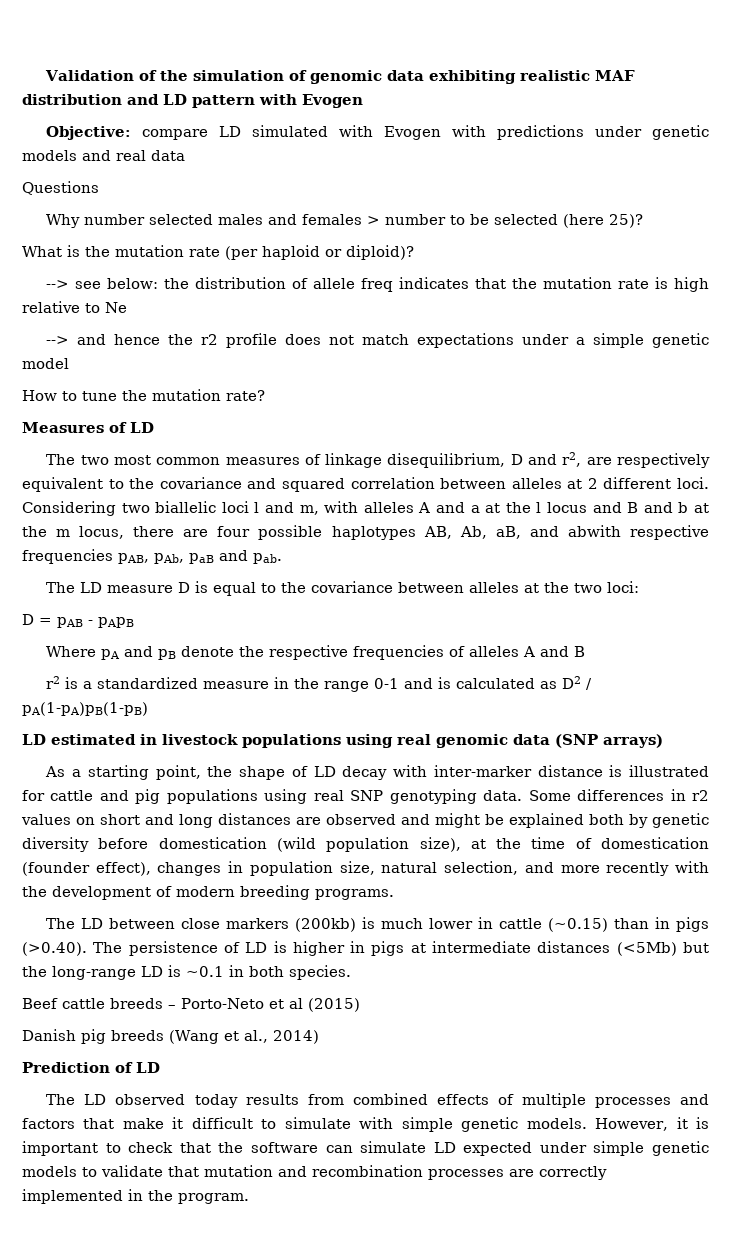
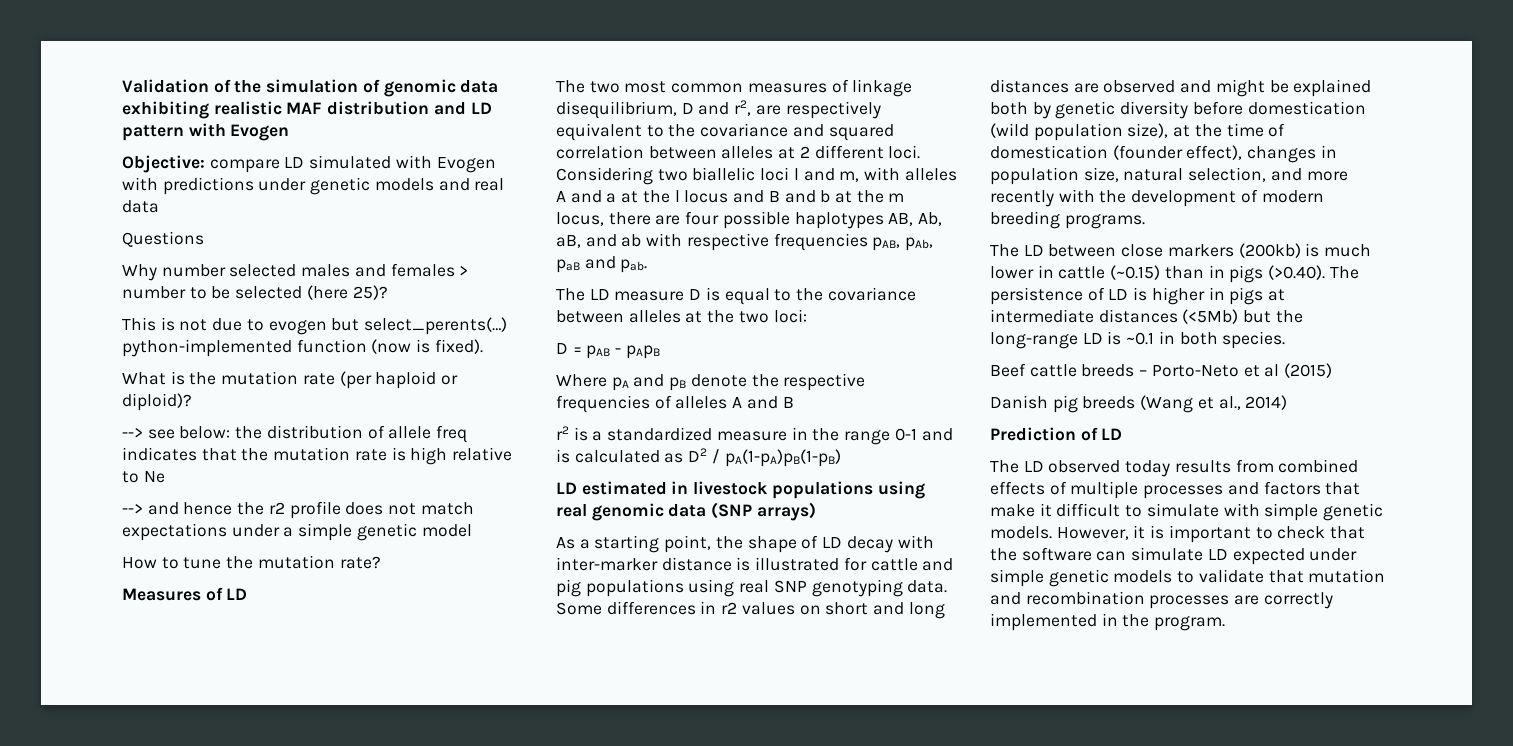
(644, 221) none -> [122,317,508,335] [122,339,483,357] // This is not due to evogen but select_perents(…) python-implemented function (now is fixed).
[567,525,621,537] abwith -> [621,233,683,247] ab with

